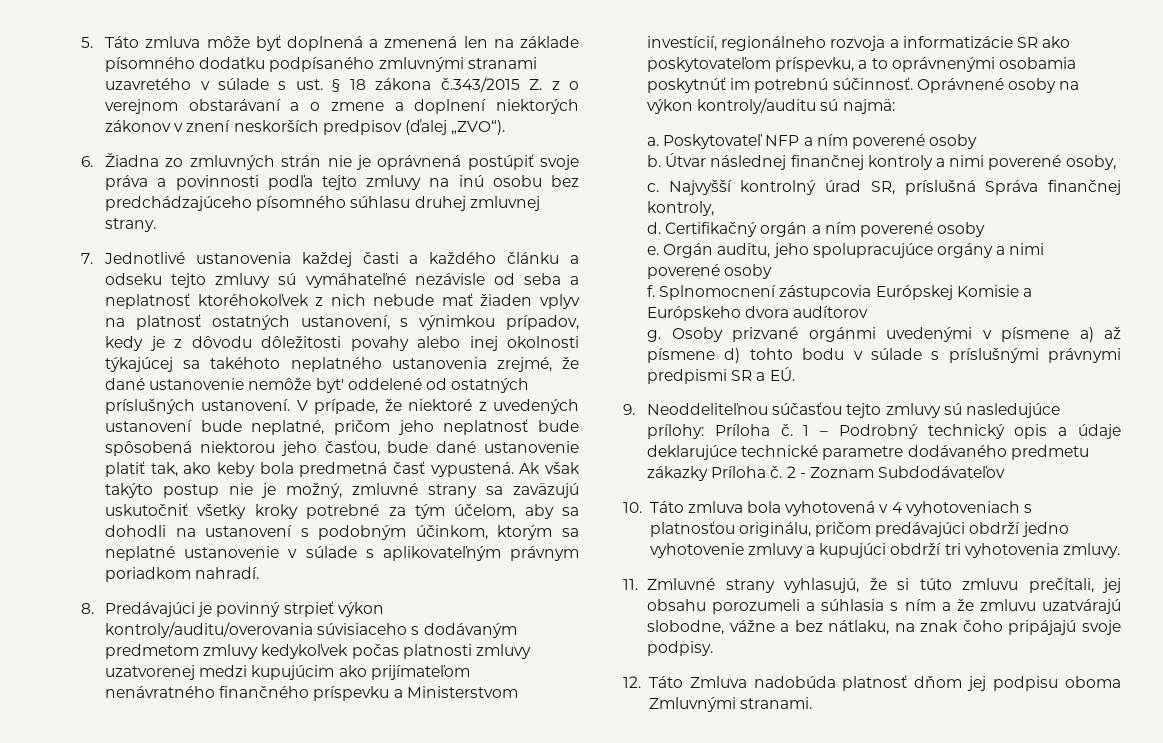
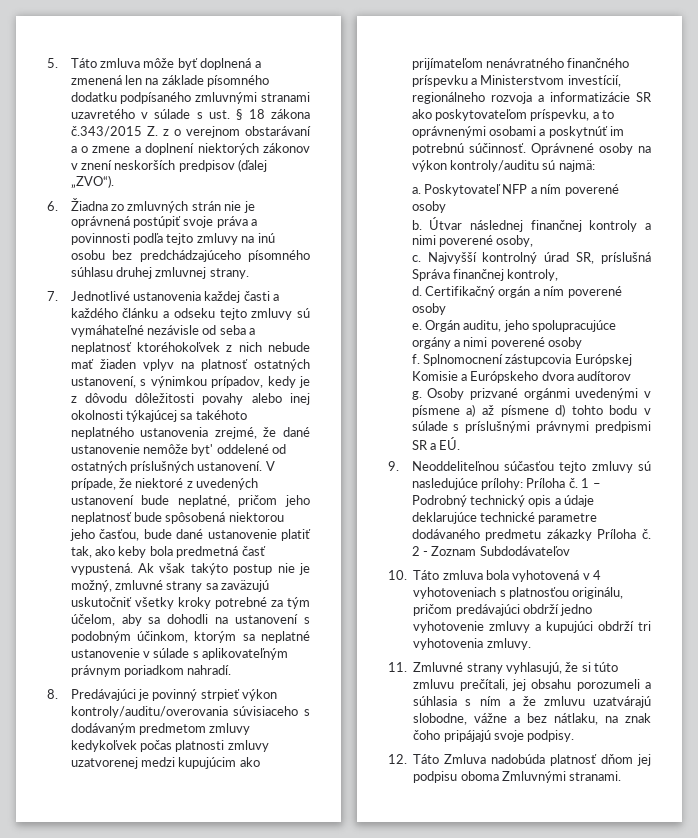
[998,57,1076,69] osobamia -> [489,126,546,136] osobami a

